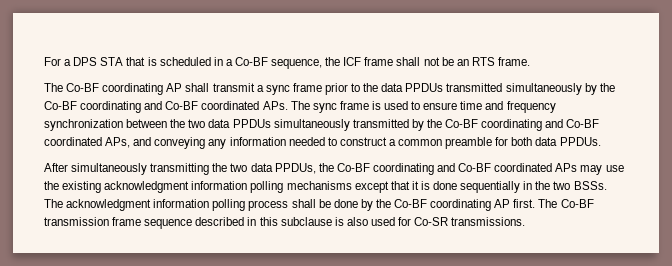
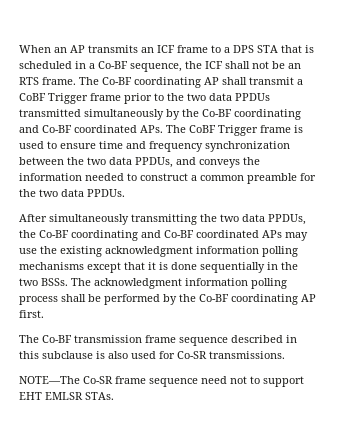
[44,57,61,66] For -> [19,45,221,53] When an AP transmits an ICF frame to
[364,57,394,66] frame -> (223, 65) none
(530, 61) // -> (76, 81) none
[265,85,290,95] sync -> [19,93,88,104] CoBF Trigger
(379, 87) none -> [187,93,206,101] two
[312,103,337,113] sync -> [189,125,258,136] CoBF Trigger
[232,119,600,131] [44,137,227,149] PPDUs simultaneously transmitted by the Co-BF coordinating and Co-BF coordinated APs, and conveying any -> [135,157,260,168] PPDUs, and conveys the
[511,137,533,146] both -> [19,189,58,197] the two
[333,199,358,208] done -> [104,294,160,305] performed
(536, 203) none -> (44, 314) //
(526, 221) none -> [19,376,304,387] [19,392,114,400] // NOTE—The Co-SR frame sequence need not to support EHT EMLSR STAs.

